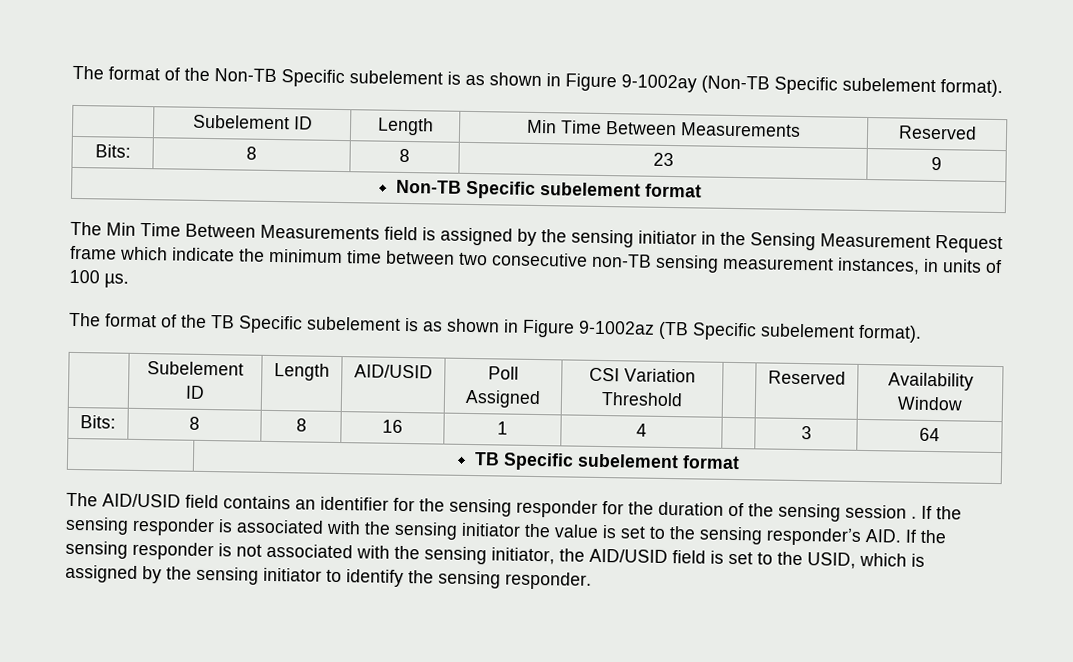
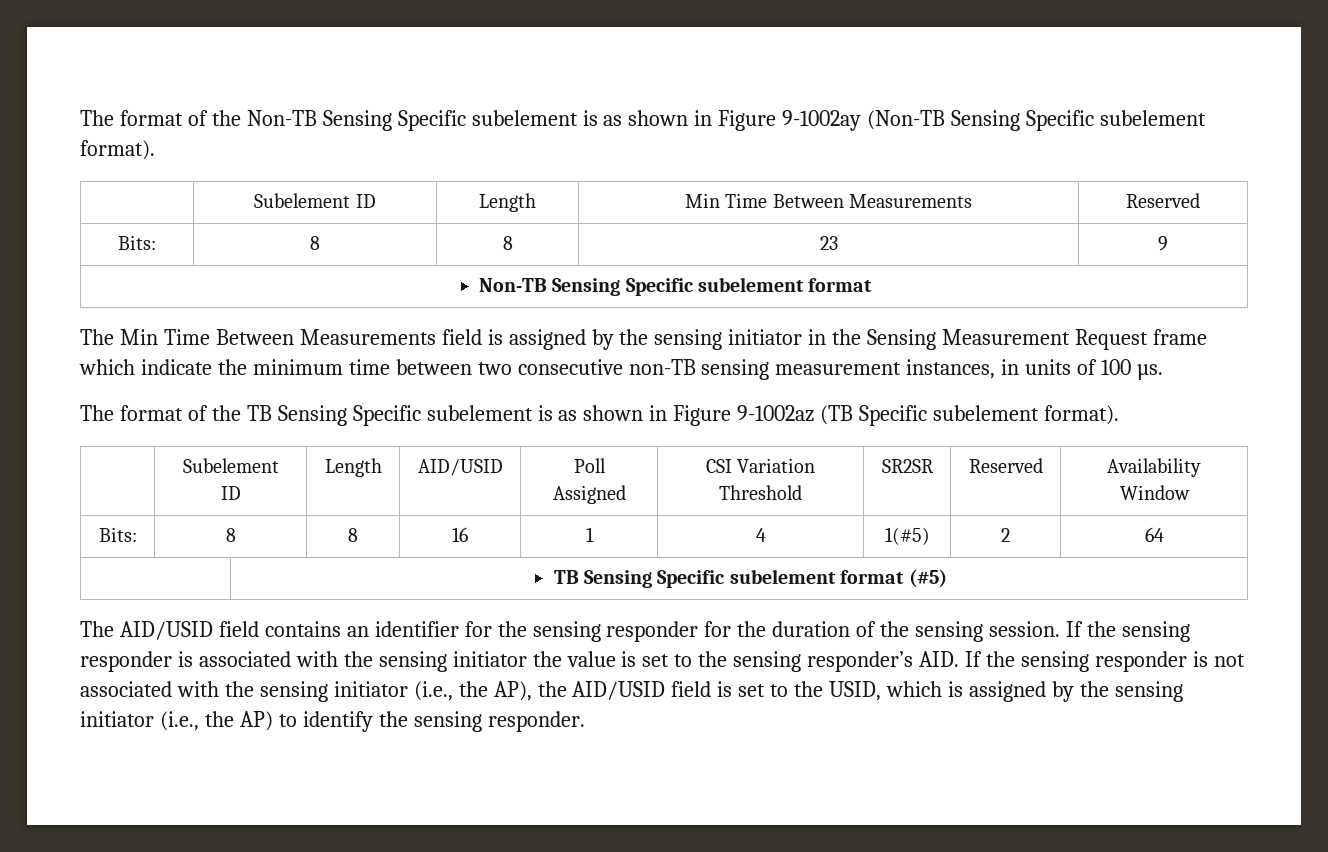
(277, 75) none -> [322,110,392,131] Sensing
(770, 84) none -> [951,110,1021,131] Sensing
(462, 186) none -> [552,278,621,296] Sensing
(235, 322) none -> [277,405,347,426] Sensing
(683, 399) none -> [881,459,934,473] SR2SR
[800,426,812,440] | 3 -> [884,527,930,545] [1001,528,1010,542] 1(#5) | 2
[503,452,741,471] Specific subelement format -> [583,569,947,588] Sensing Specific subelement format (#5)
[845,504,917,519] session . -> [989,621,1061,637] session.
[491,547,555,565] initiator, -> [333,681,532,701] initiator (i.e., the AP),
(322, 574) none -> [159,711,273,731] (i.e., the AP)

